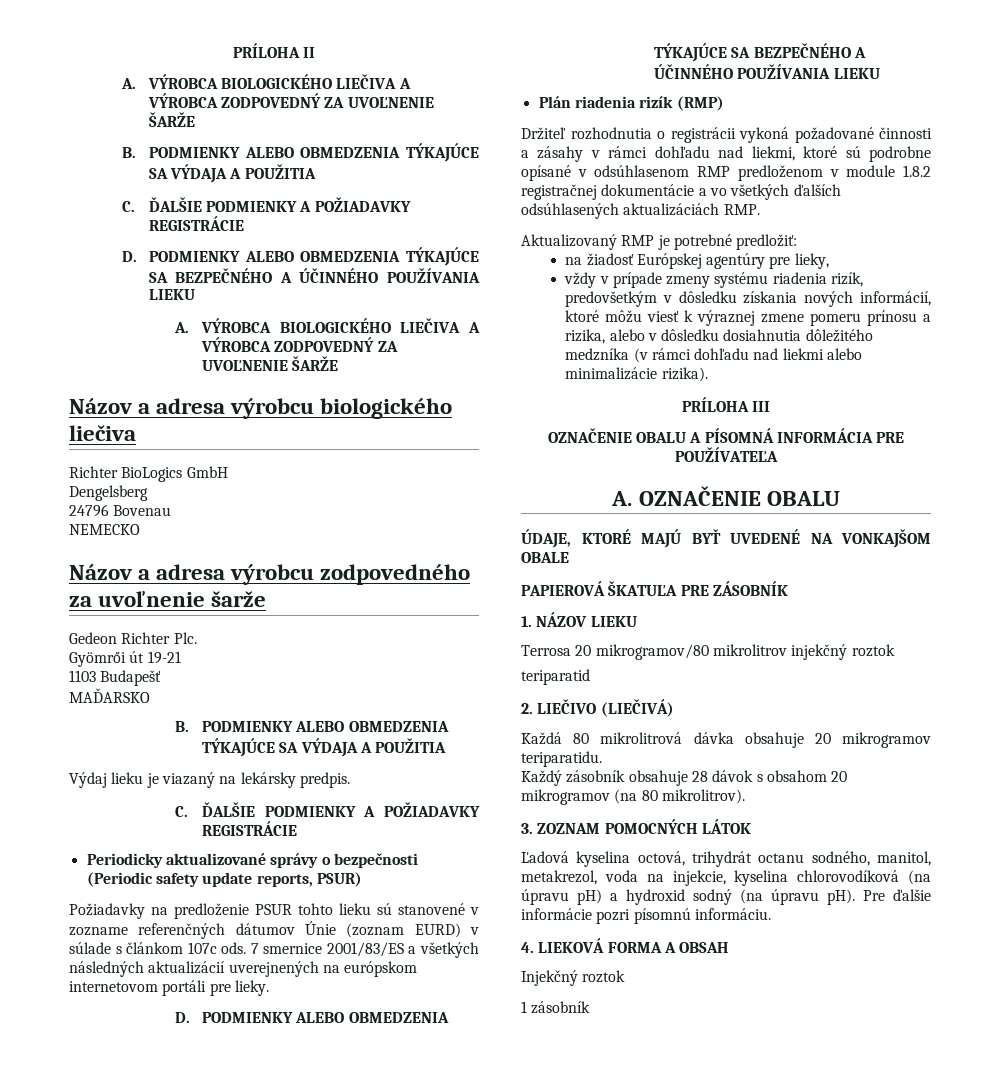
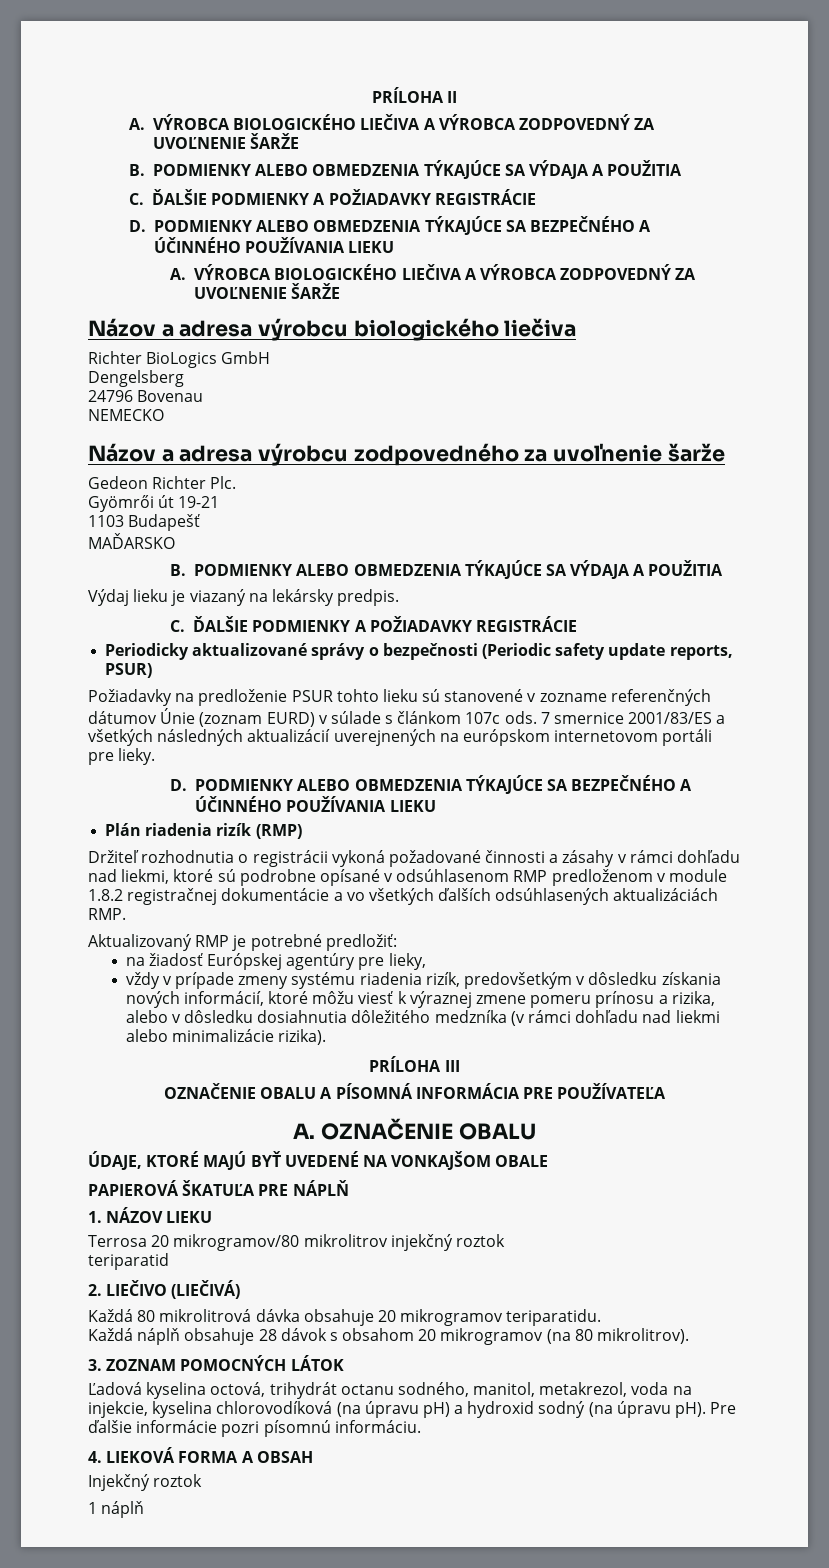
[712,581,788,596] ZÁSOBNÍK -> [292,1180,349,1196] NÁPLŇ
[521,770,626,786] Každý zásobník -> [88,1328,181,1345] Každá náplň
[531,1001,591,1014] zásobník -> [101,1501,145,1518] náplň

